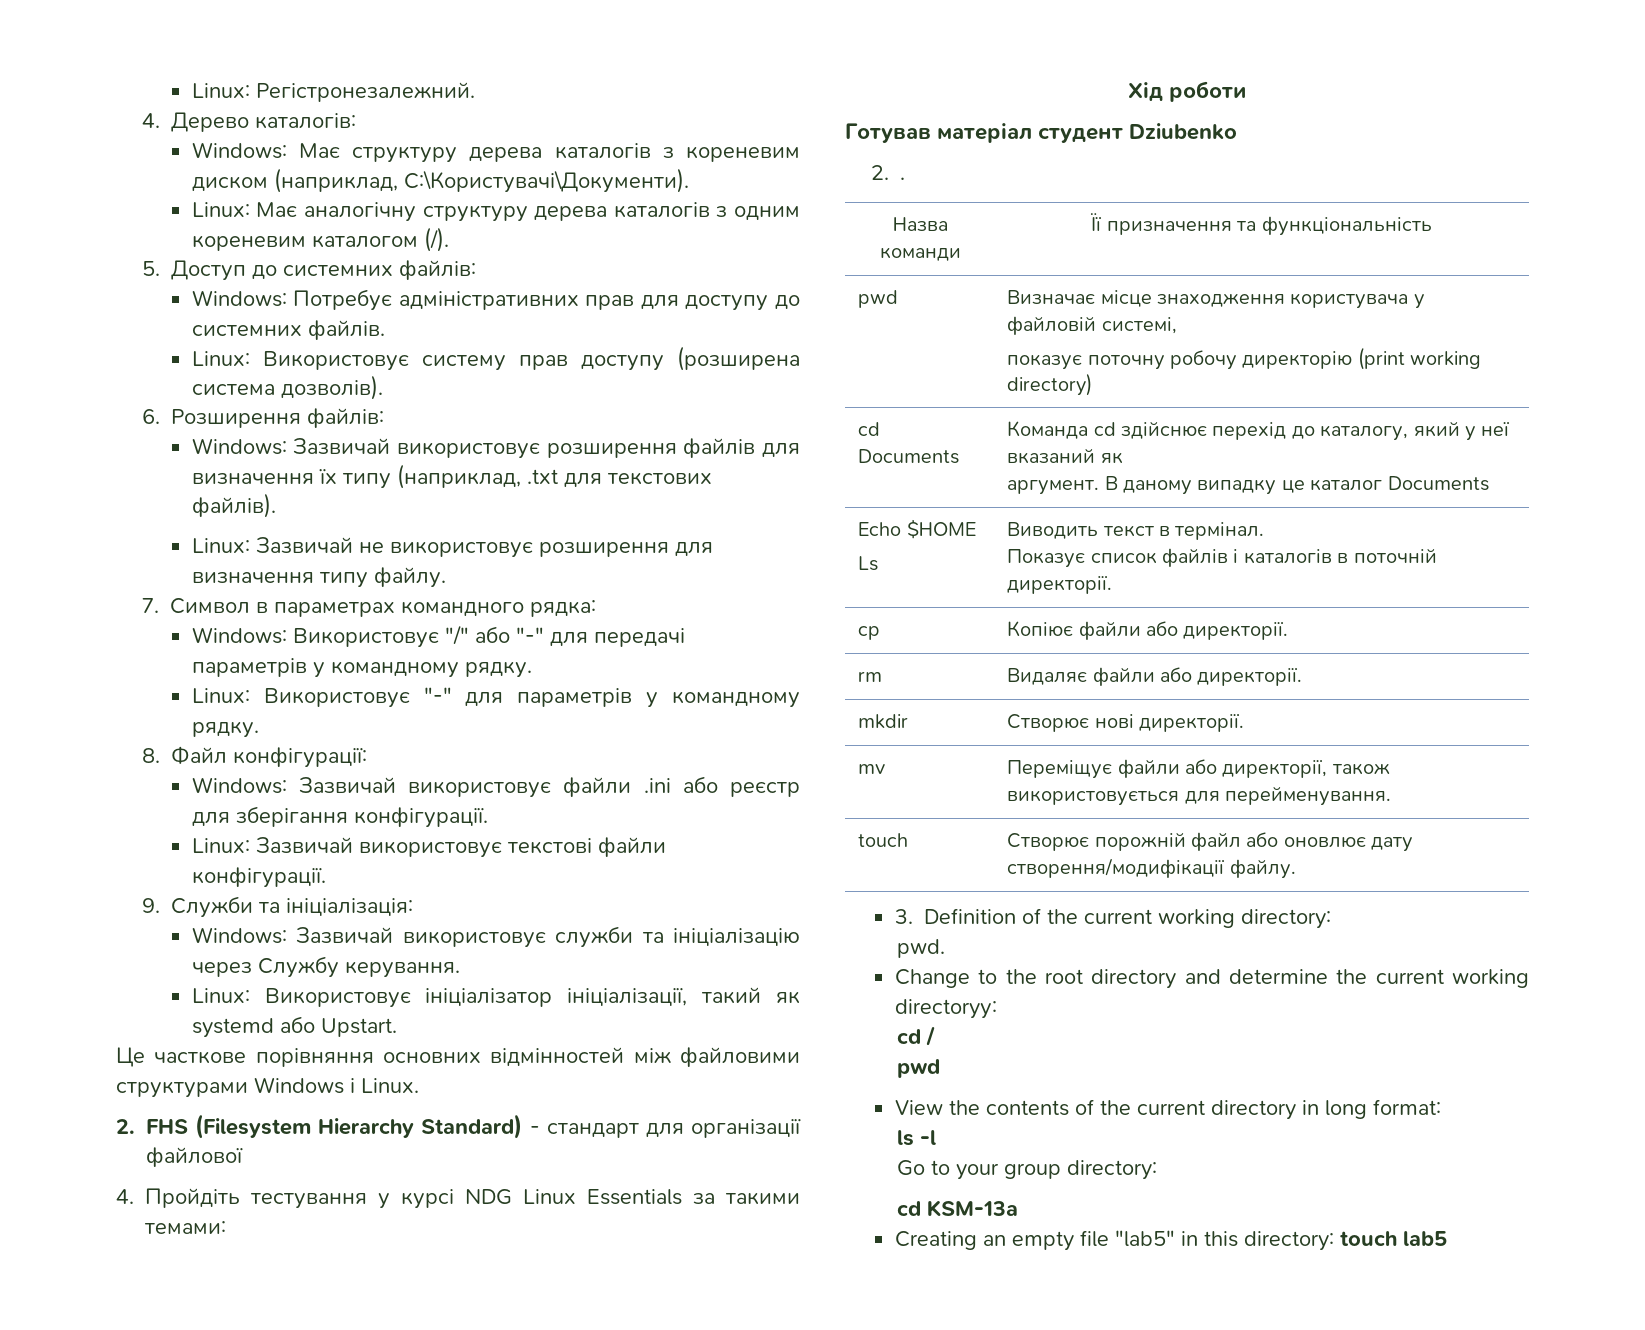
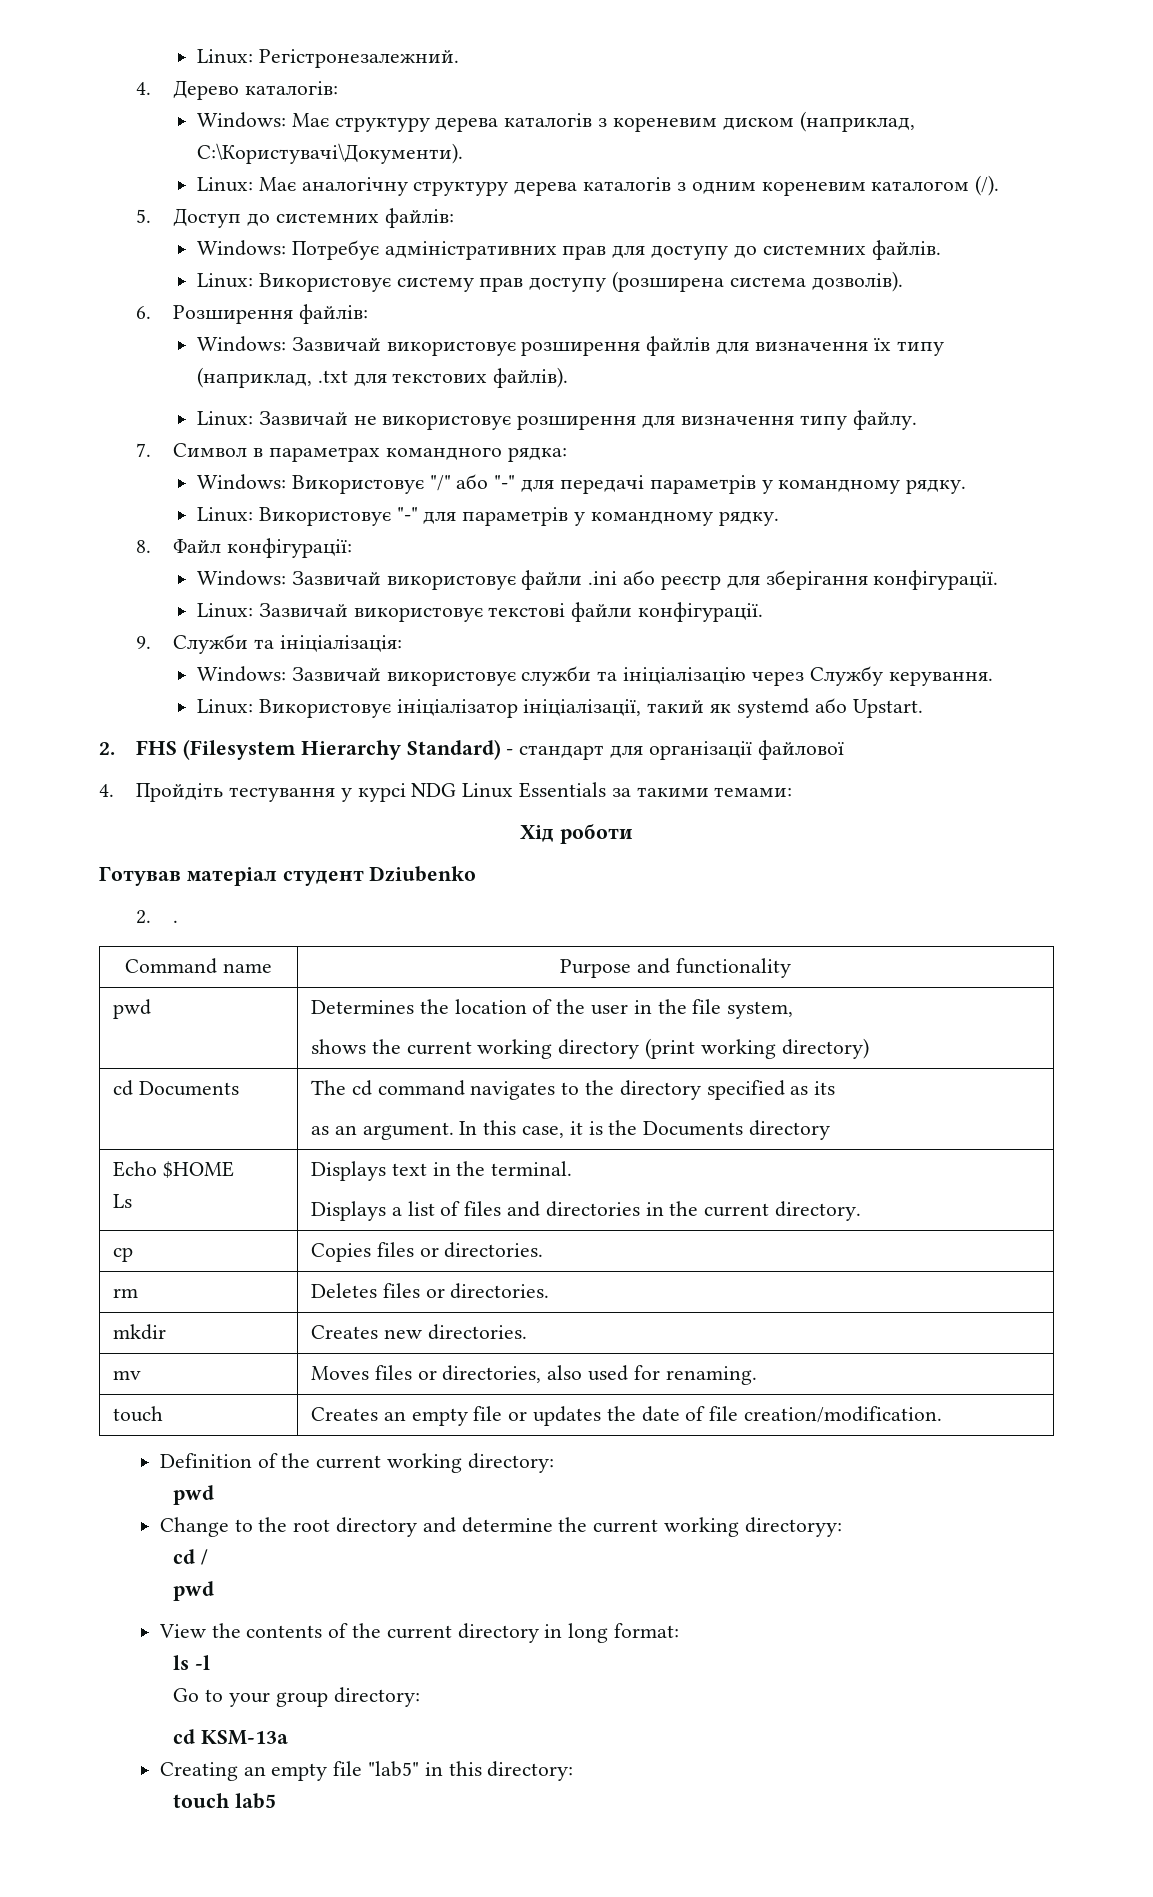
[116,1047,800,1067] [116,1077,419,1098] // Це часткове порівняння основних відмінностей між файловими структурами Windows і Linux. -> (923, 708) none
[892,217,948,231] [879,247,961,261] [1090,213,1432,236] [858,290,899,308] [1007,290,1425,309] [1007,316,1177,335] [1007,350,1353,370] Назва команди | Її призначення та функціональність // pwd | Визначає місце знаходження користувача у файловій системі, // показує поточну робочу директорію -> [125,958,272,974] [560,958,791,978] [112,999,151,1019] [310,999,794,1019] [310,1039,640,1059] Command name | Purpose and functionality // pwd | Determines the location of the user in the file system, // shows the current working directory
[1007,421,1511,441] [1007,448,1123,464] [1007,476,1489,495] Команда cd здійснює перехід до каталогу, який у неї вказаний як // аргумент. В даному випадку це каталог Documents -> [310,1080,836,1100] [310,1120,830,1140] The cd command navigates to the directory specified as its // as an argument. In this case, it is the Documents directory
[1007,522,1265,540] [1007,548,1437,568] [1007,576,1113,594] [858,626,881,640] [1007,621,1289,640] [858,671,883,682] [1007,667,1303,686] [858,714,909,729] [1007,714,1244,732] [858,764,886,774] [1007,759,1390,779] [1007,786,1391,806] [858,833,909,847] [1007,832,1414,852] [1007,858,1296,879] [894,909,913,924] Виводить текст в термінал. // Показує список файлів і каталогів в поточній директорії. // cp | Копіює файли або директорії. // rm | Видаляє файли або директорії. // mkdir | Створює нові директорії. // mv | Переміщує файли або директорії, також використовується для перейменування. // touch | Створює порожній файл або оновлює дату створення/модифікації файлу. // 3. -> [310,1161,573,1181] [310,1201,861,1221] [112,1247,133,1262] [310,1242,544,1262] [112,1288,138,1298] [310,1283,550,1299] [112,1324,166,1340] [310,1324,527,1340] [112,1370,141,1380] [310,1365,757,1385] [112,1406,163,1422] [310,1406,942,1426] Displays text in the terminal. // Displays a list of files and directories in the current directory. // cp | Copies files or directories. // rm | Deletes files or directories. // mkdir | Creates new directories. // mv | Moves files or directories, also used for renaming. // touch | Creates an empty file or updates the date of file creation/modification. //
[896,939,945,958] pwd. -> [173,1485,215,1505] pwd
(1334, 1241) none -> (574, 1771) //

